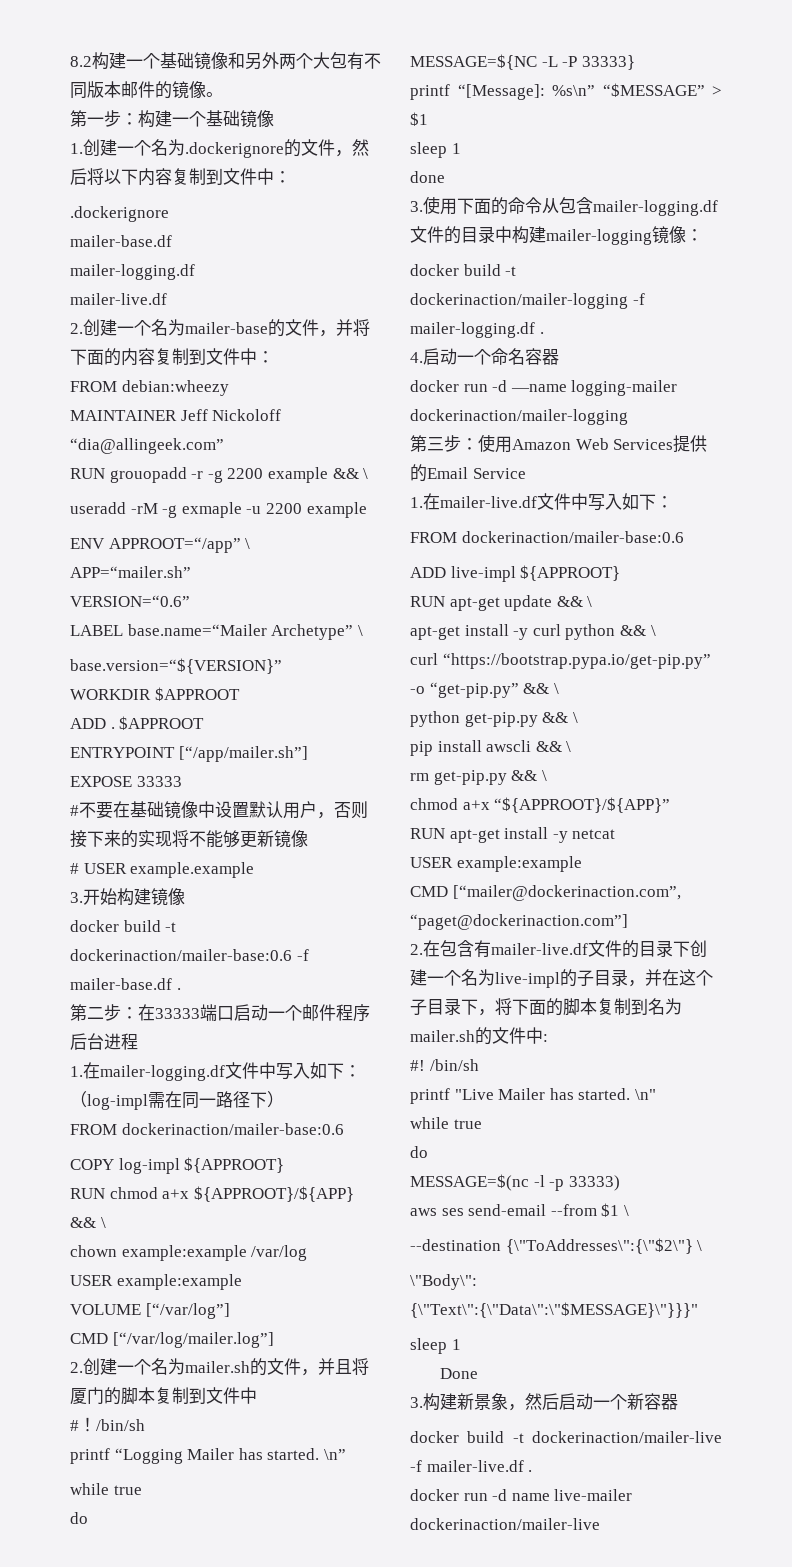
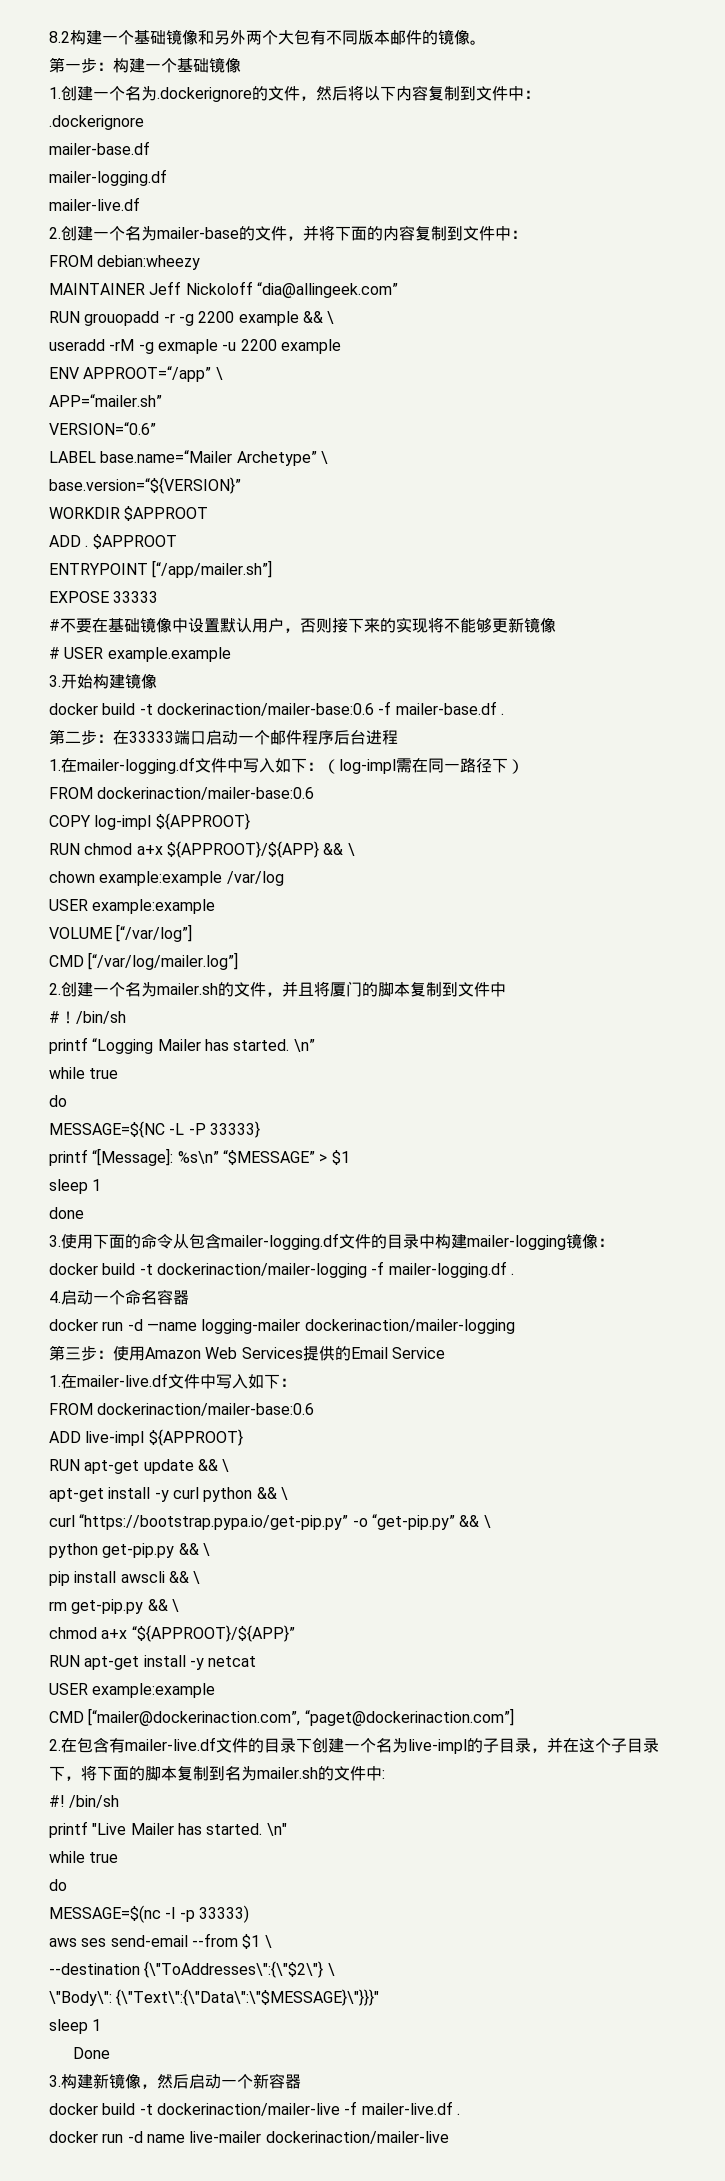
[474,1393,508,1410] 景象 -> [109,2073,141,2089] 镜像

